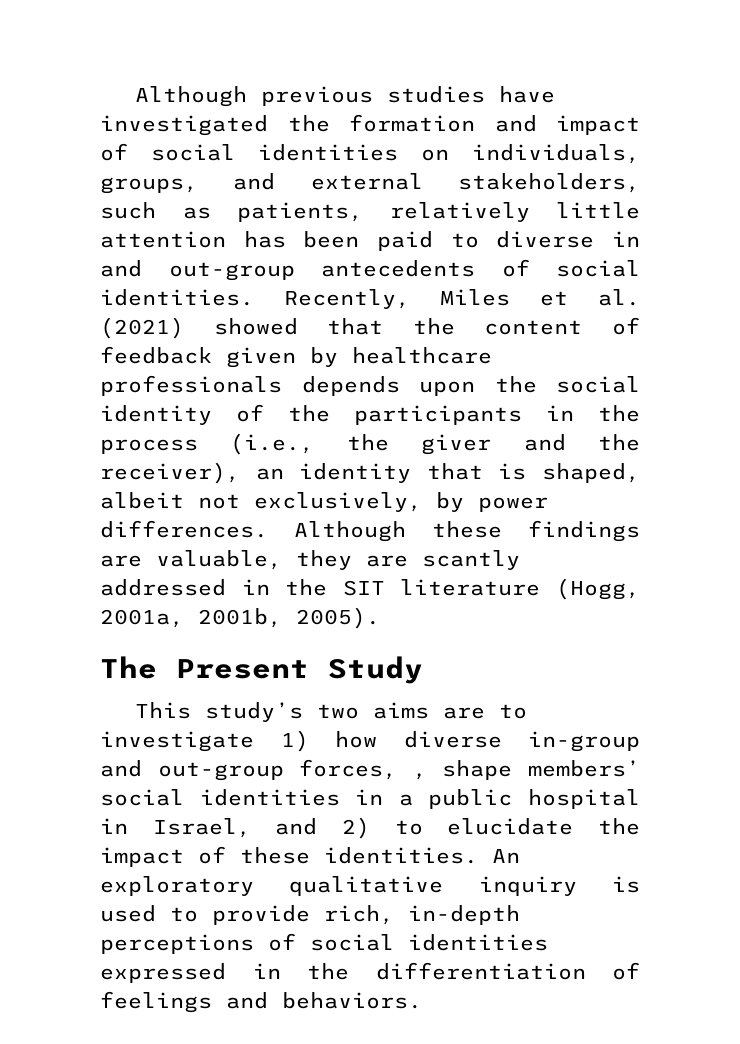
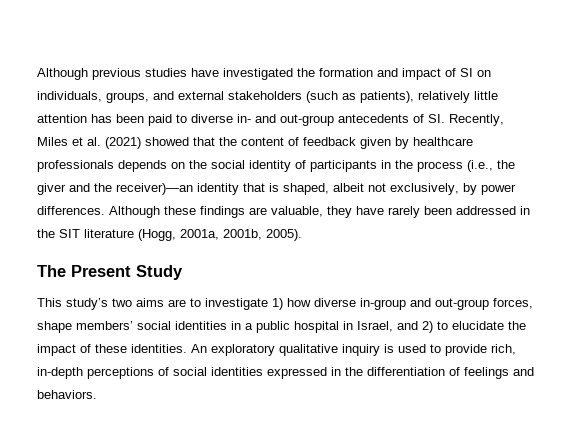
[151,144,398,161] social identities -> [460,68,473,77] SI
[457,173,640,193] [100,202,363,222] stakeholders, such as patients, -> [228,91,414,103] stakeholders (such as patients),
[612,231,640,247] in -> [237,114,251,123] in-
[556,260,640,277] [100,289,254,306] social identities. -> [428,114,445,123] SI.
[419,381,475,396] upon -> [171,162,185,169] on
[288,405,330,422] the -> (306, 164) none
[100,462,284,484] receiver), an -> [116,183,193,195] receiver)—an
[366,550,520,570] are scantly -> [356,206,452,218] have rarely been
[412,773,427,780] , -> (533, 303) none

